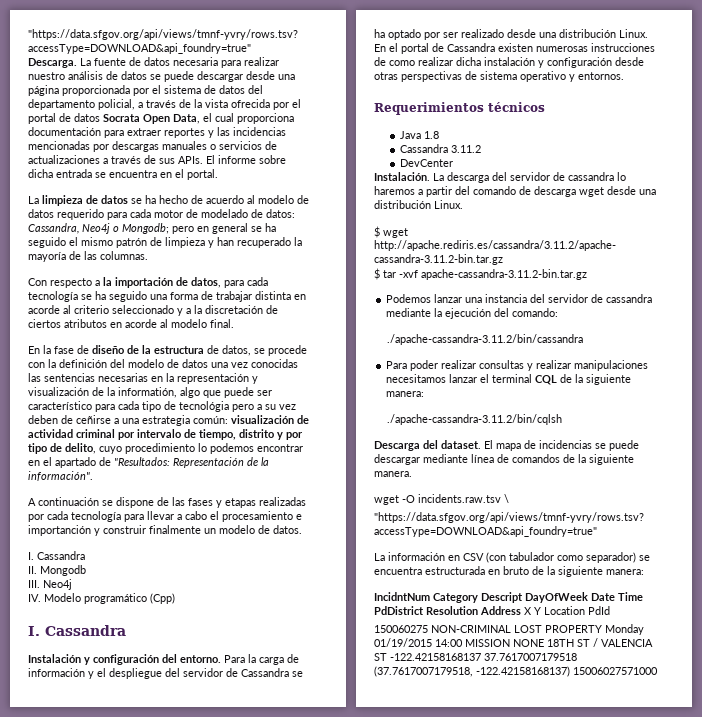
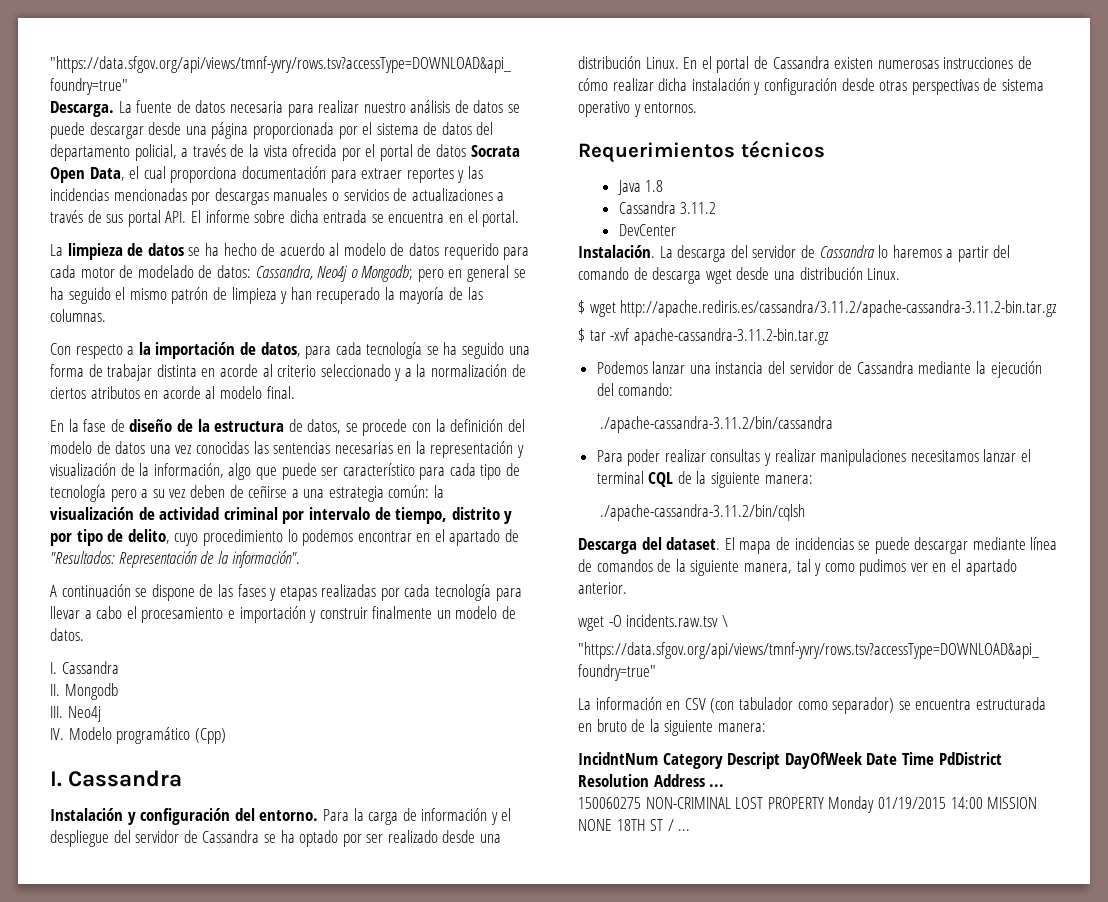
[178,156,203,164] APIs. -> [127,210,187,227] portal API.
[205,305,263,314] discretación -> [431,364,508,377] normalización
[118,387,177,398] informatión, -> [153,463,224,478] información,
[179,401,229,412] tecnológia -> [50,485,106,502] tecnología
(228, 420) none -> [434,485,445,498] la
[28,525,91,536] importanción -> [239,606,306,623] importación
[389,60,415,66] como -> [578,78,608,91] cómo
[568,172,614,181] cassandra -> [819,245,875,258] Cassandra
[606,294,653,303] cassandra -> [856,361,914,374] Cassandra
[374,471,412,477] manera. -> [743,559,1017,576] [578,582,627,594] manera, tal y como pudimos ver en el apartado anterior.
[524,606,610,615] X Y Location PdId -> [709,784,725,787] ...
[601,639,653,647] [374,653,577,661] [374,666,658,677] VALENCIA ST -122.42158168137 37.7617007179518 (37.7617007179518, -122.42158168137) 15006027571000 -> [678,829,691,831] ...

